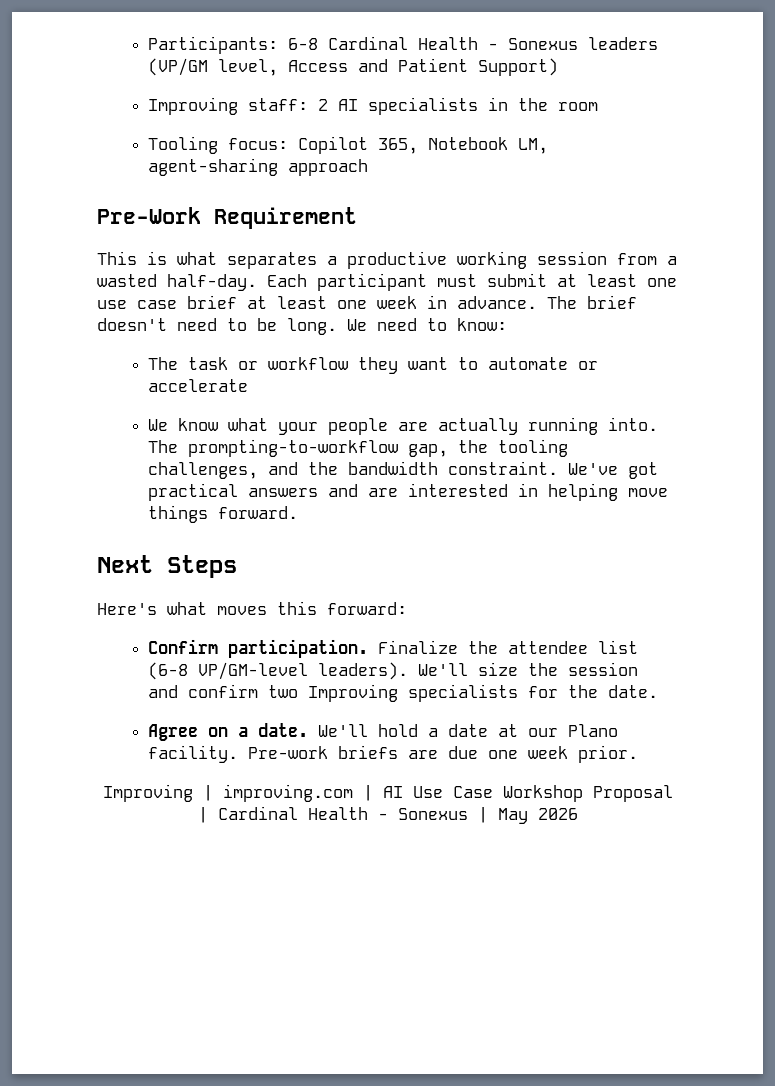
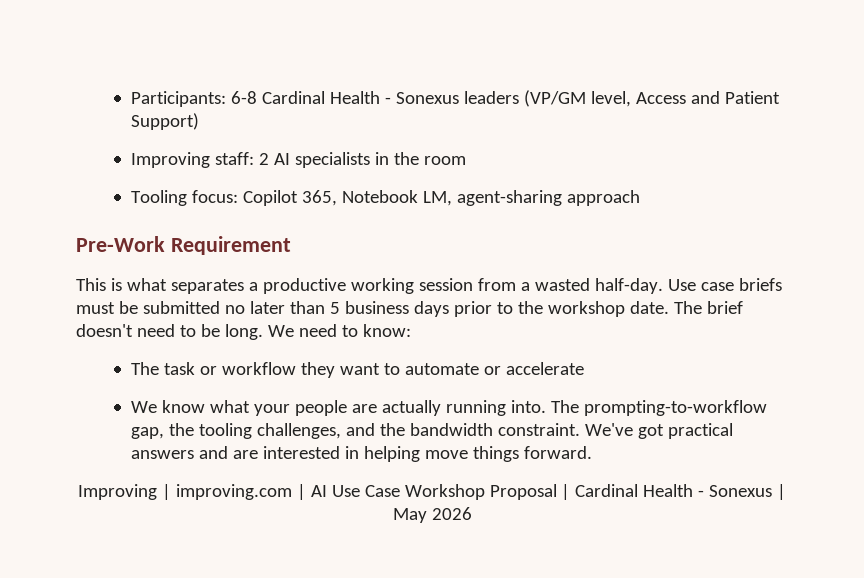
[267,273,677,291] [97,295,537,309] Each participant must submit at least one use case brief at least one week in advance. -> [667,278,782,291] [76,301,669,317] Use case briefs must be submitted no later than 5 business days prior to the workshop date.
[97,555,237,578] [97,601,407,615] [148,639,639,658] [148,662,639,680] [148,684,659,702] [148,723,619,741] [148,745,639,763] // Next Steps // Here's what moves this forward: // Confirm participation. Finalize the attendee list (6-8 VP/GM-level leaders). We'll size the session and confirm two Improving specialists for the date. // Agree on a date. We'll hold a date at our Plano facility. Pre-work briefs are due one week prior. -> (592, 452) none

